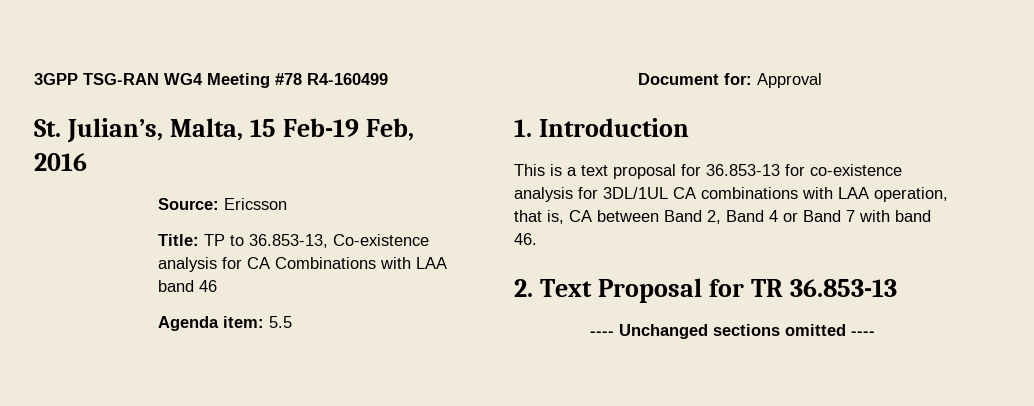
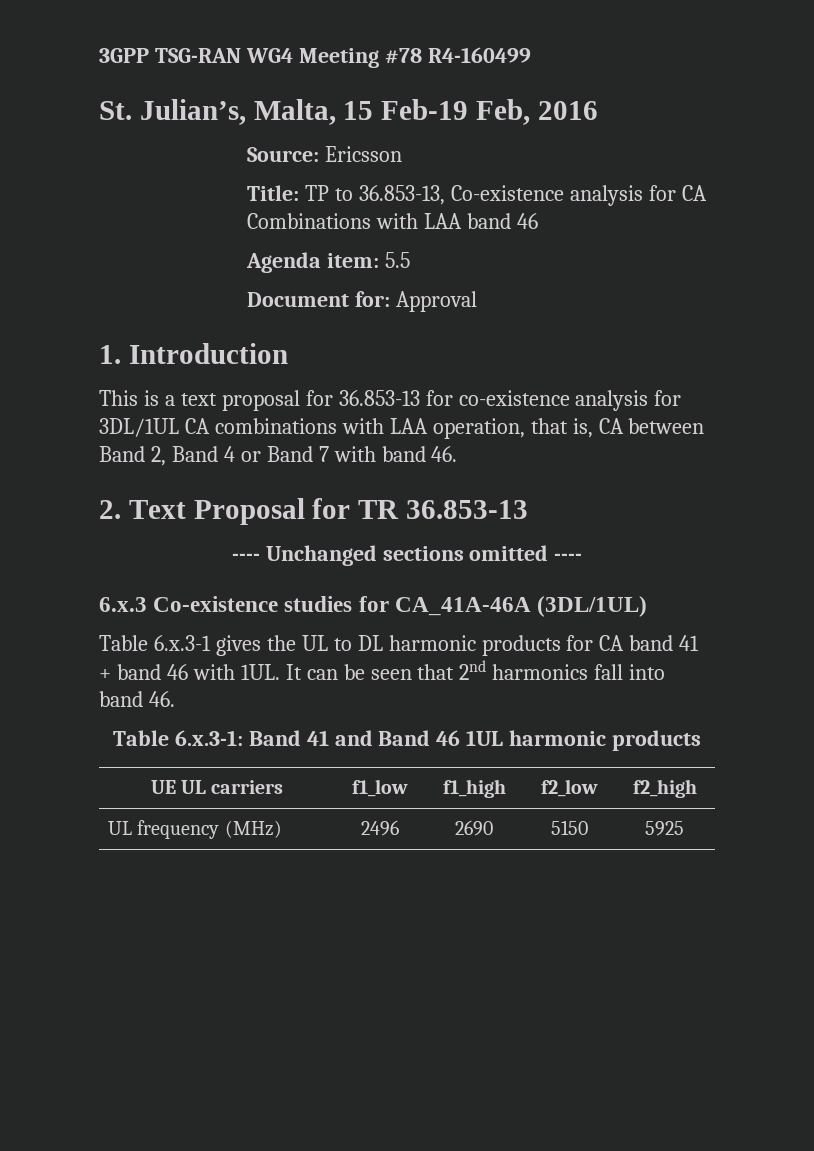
(875, 333) none -> [99,596,648,617] [99,635,700,656] [99,660,666,680] [99,691,175,707] [112,730,702,751] [150,780,284,794] [351,779,408,797] [442,779,506,798] [540,779,598,797] [632,779,697,798] [107,820,282,839] [360,820,399,836] [455,820,493,836] [550,820,588,835] [645,821,684,836] // 6.x.3 Co-existence studies for CA_41A-46A (3DL/1UL) // Table 6.x.3-1 gives the UL to DL harmonic products for CA band 41 + band 46 with 1UL. It can be seen that 2nd harmonics fall into band 46. // Table 6.x.3-1: Band 41 and Band 46 1UL harmonic products // UE UL carriers | f1_low | f1_high | f2_low | f2_high // UL frequency (MHz) | 2496 | 2690 | 5150 | 5925

